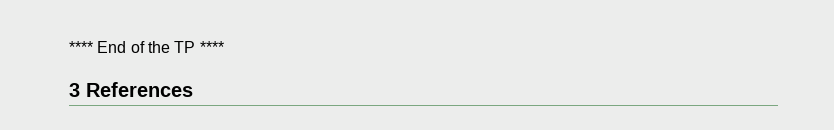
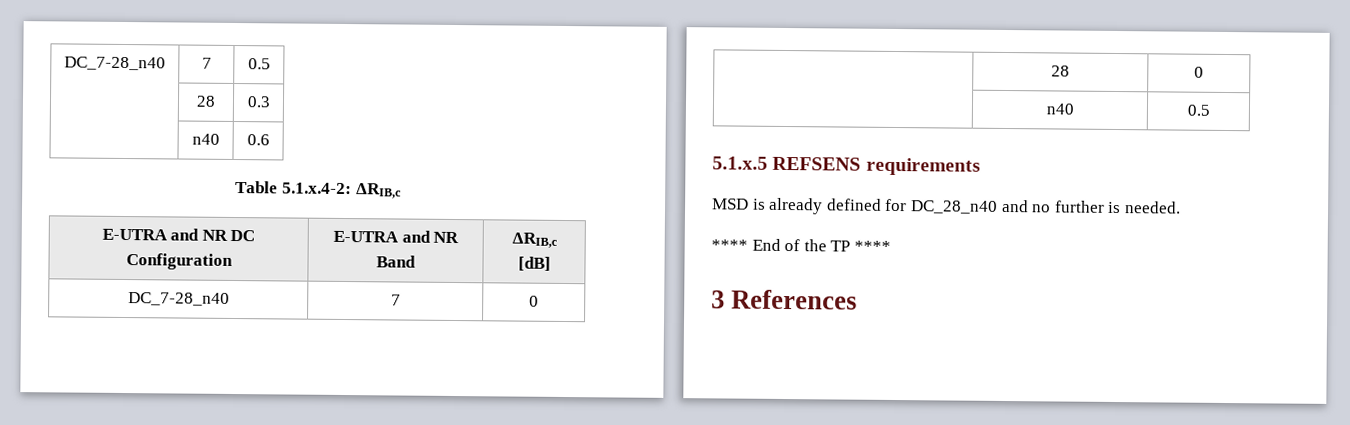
(69, 47) none -> [64,56,166,71] [201,57,212,69] [247,58,271,70] [196,95,216,107] [246,96,271,108] [191,133,220,145] [246,134,270,146] [235,181,402,199] [101,228,256,242] [125,253,233,270] [332,230,460,244] [375,255,416,268] [511,232,558,248] [517,256,551,271] [127,292,230,306] [390,294,401,306] [529,295,539,307] [1051,65,1070,77] [1194,66,1204,78] [1045,103,1075,115] [1186,104,1210,116] [712,156,981,176] [712,197,1181,215] DC_7-28_n40 | 7 | 0.5 // | 28 | 0.3 // | n40 | 0.6 // Table 5.1.x.4-2: ΔRIB,c // E-UTRA and NR DC Configuration | E-UTRA and NR Band | ΔRIB,c [dB] // DC_7-28_n40 | 7 | 0 // | 28 | 0 // | n40 | 0.5 // 5.1.x.5 REFSENS requirements // MSD is already defined for DC_28_n40 and no further is needed. //

